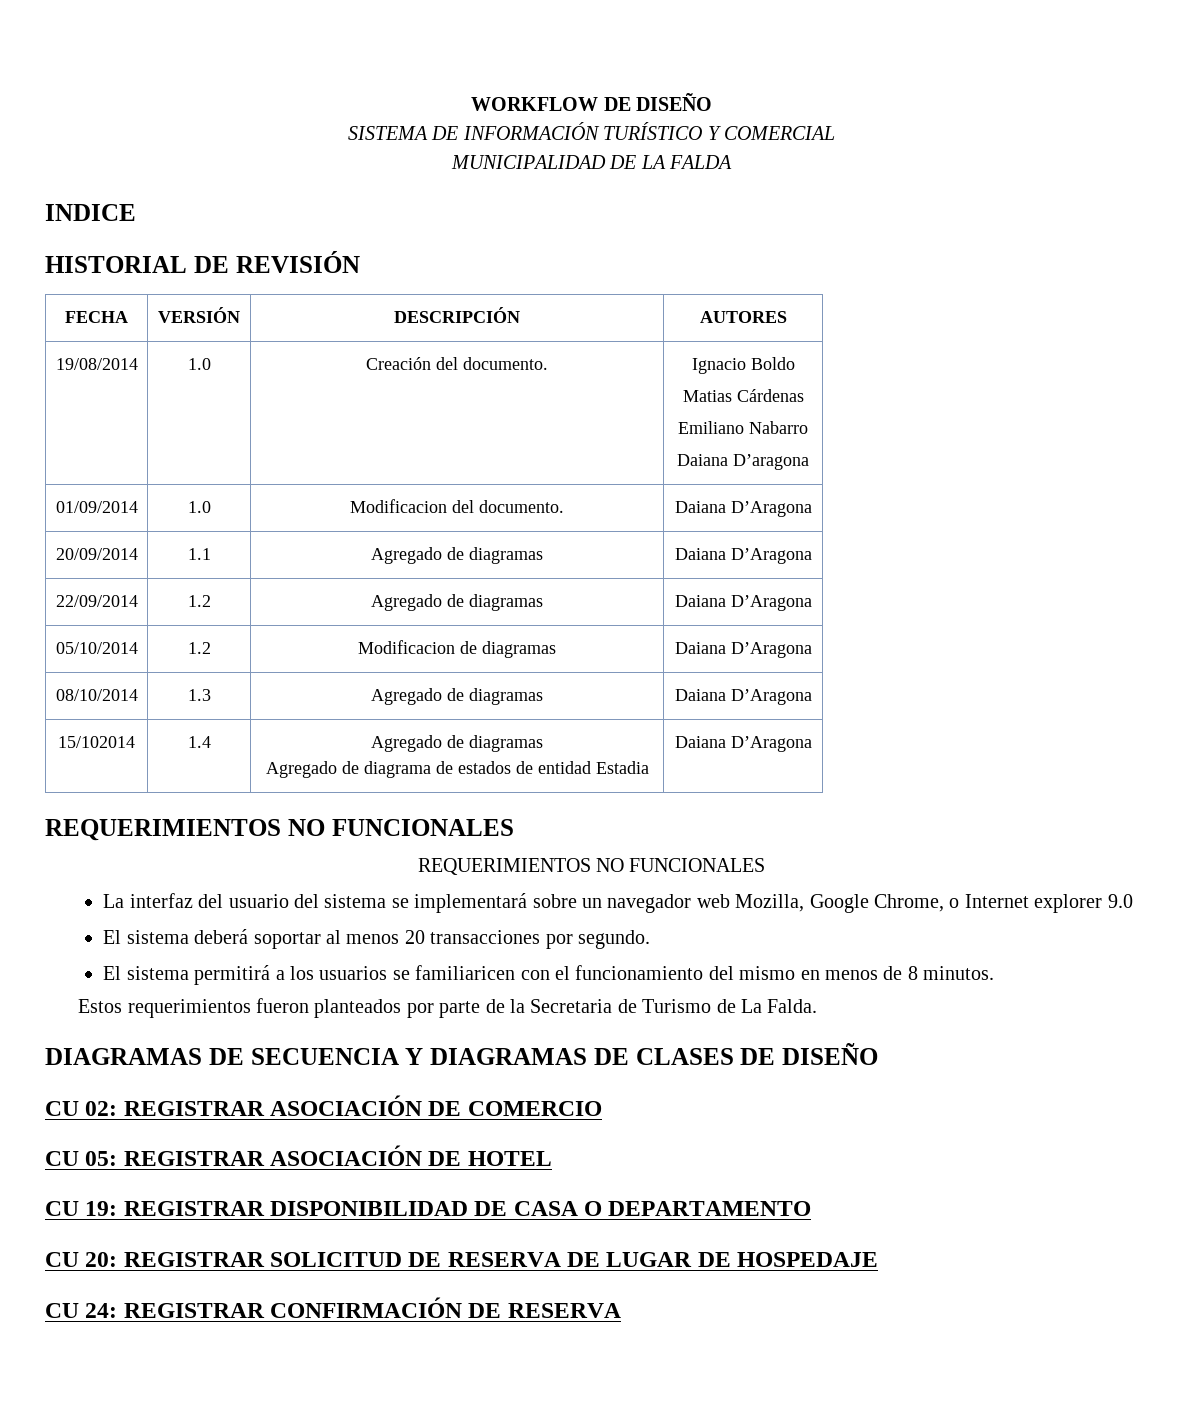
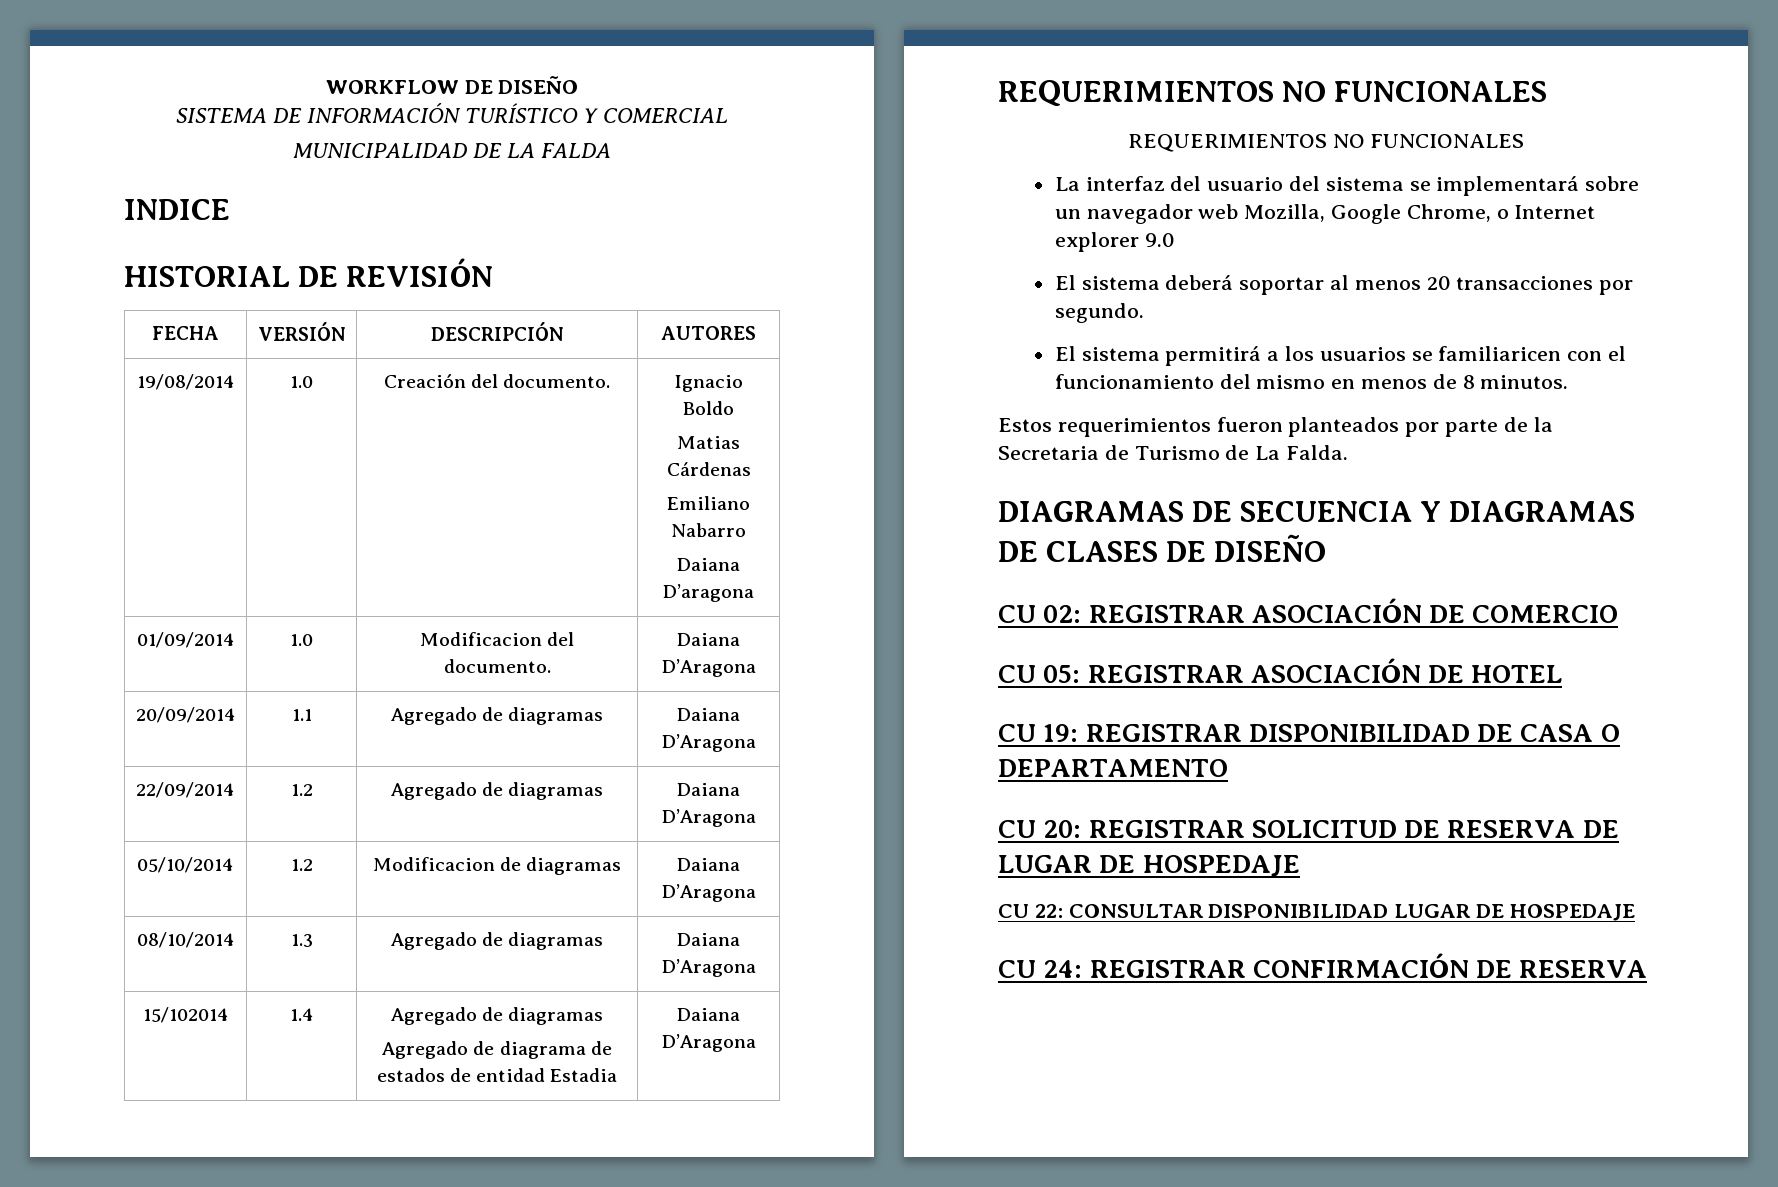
(879, 1259) none -> [998,904,1635,921] // CU 22: CONSULTAR DISPONIBILIDAD LUGAR DE HOSPEDAJE

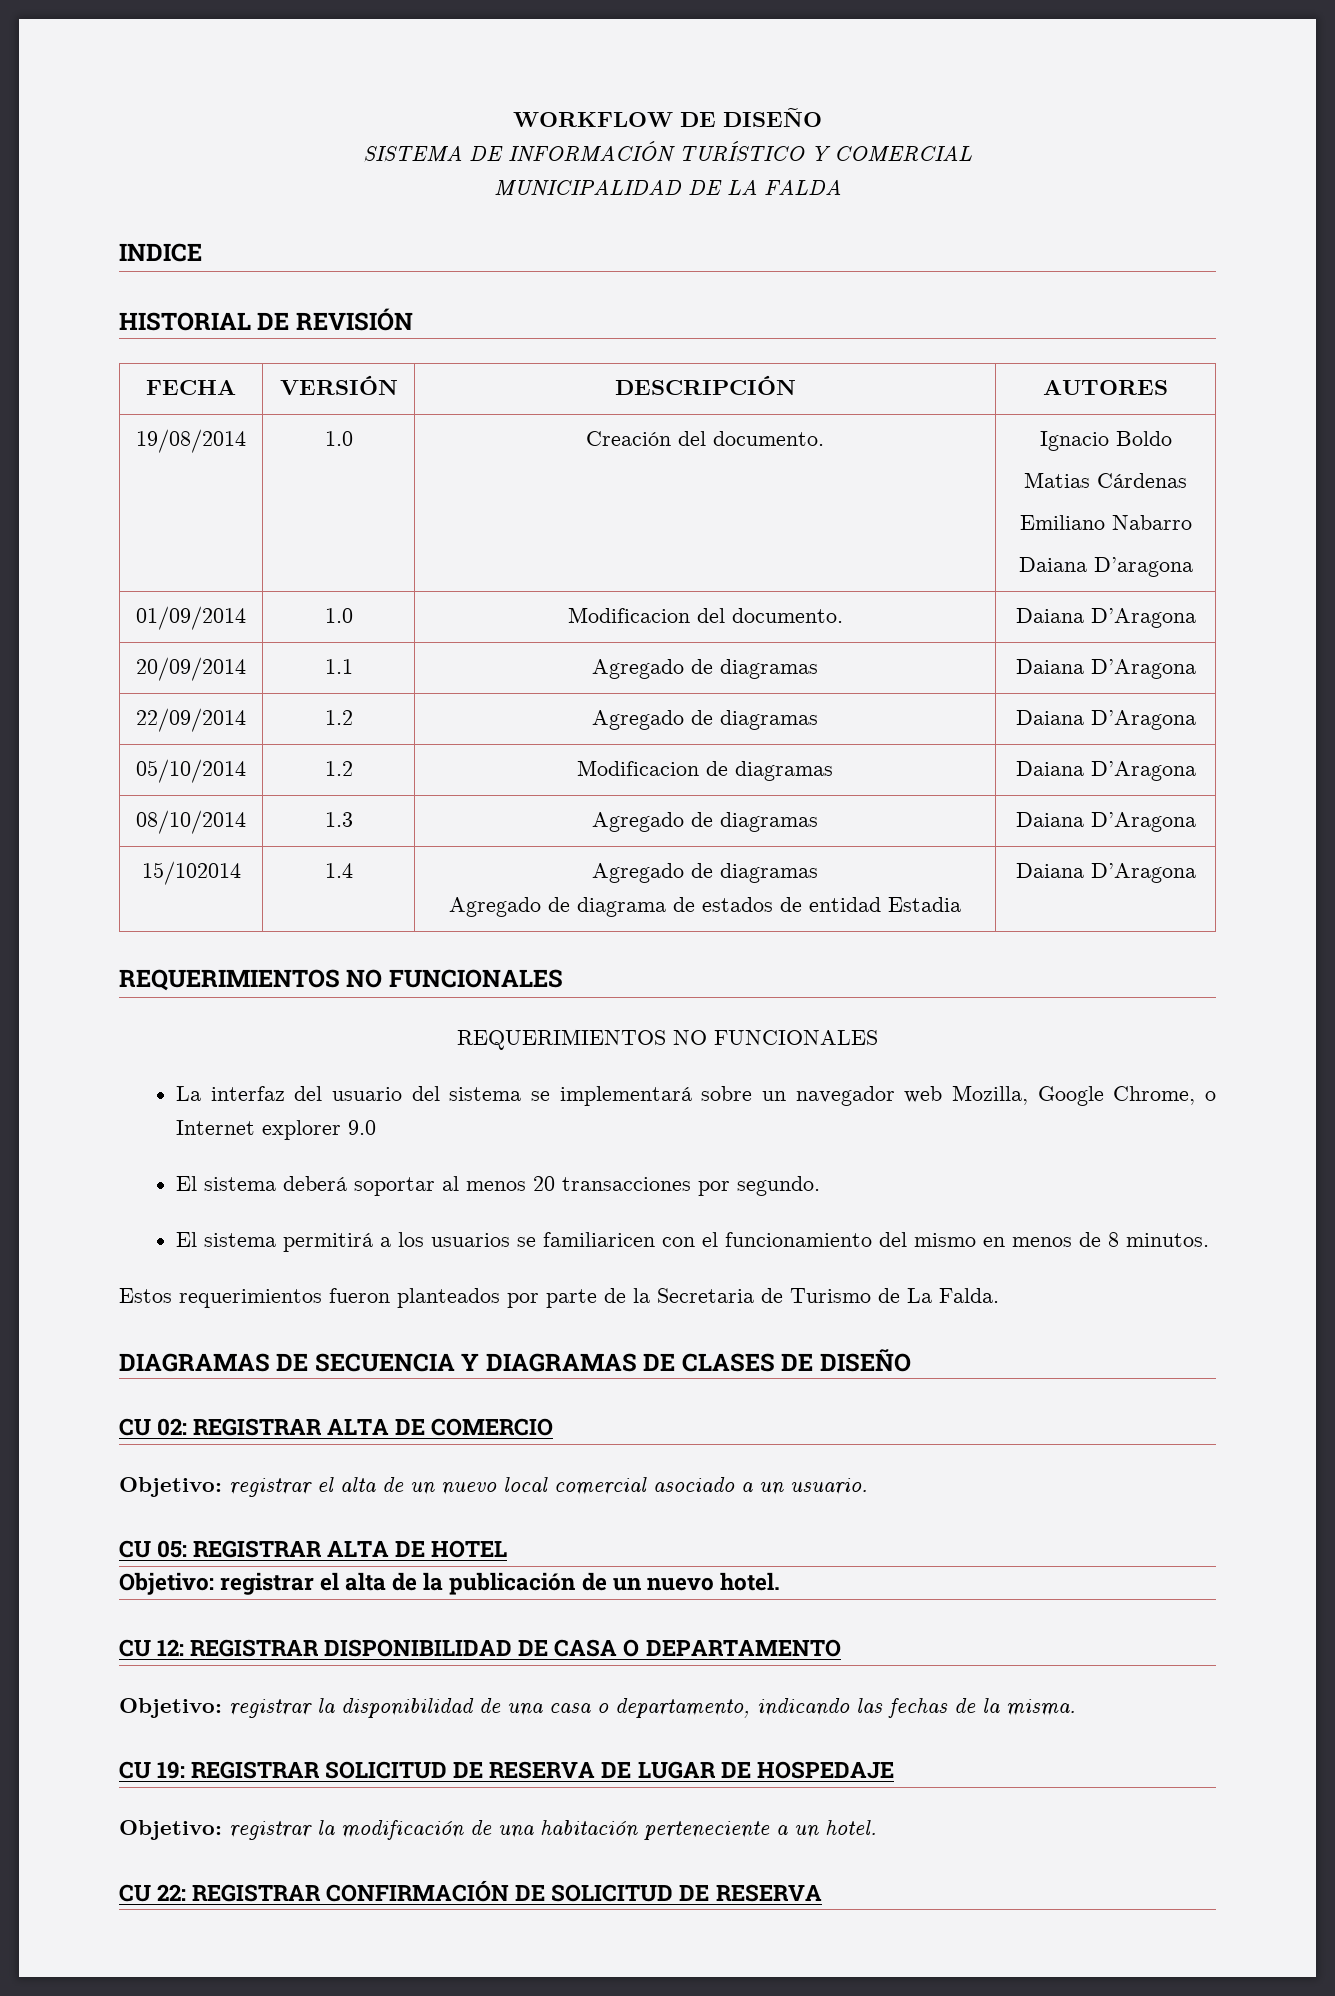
[1251,598,1422,623] ASOCIACIÓN -> [327,1419,390,1435] ALTA
(1619, 614) none -> [119,1477,868,1497] // Objetivo: registrar el alta de un nuevo local comercial asociado a un usuario.
[1250,658,1421,683] ASOCIACIÓN -> [327,1541,390,1557] ALTA
[998,724,1079,742] // CU 19: -> [119,1572,780,1595] [119,1639,185,1657] // Objetivo: registrar el alta de la publicación de un nuevo hotel. // CU 12:
[998,820,1082,838] // CU 20: -> [119,1698,1076,1718] [119,1761,186,1779] // Objetivo: registrar la disponibilidad de una casa o departamento, indicando las fechas de la misma. // CU 19:
[998,904,1635,921] [998,960,1083,978] CU 22: CONSULTAR DISPONIBILIDAD LUGAR DE HOSPEDAJE // CU 24: -> [119,1820,877,1840] [119,1884,187,1902] Objetivo: registrar la modificación de una habitación perteneciente a un hotel. // CU 22:
(1513, 969) none -> [551,1884,710,1902] SOLICITUD DE

